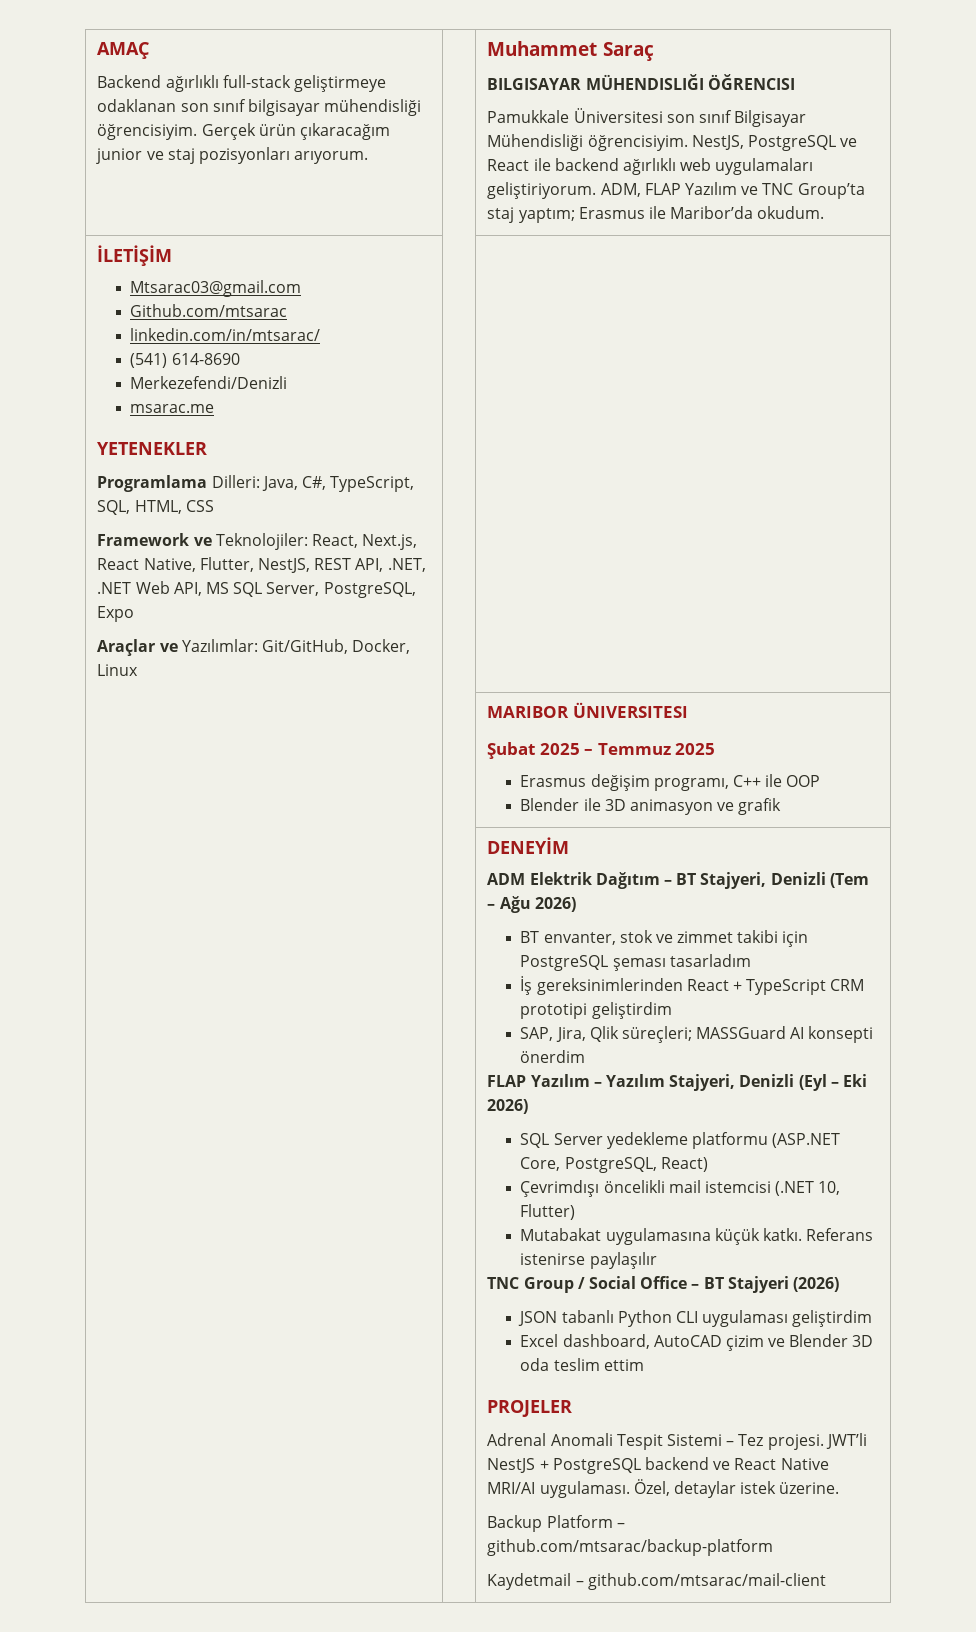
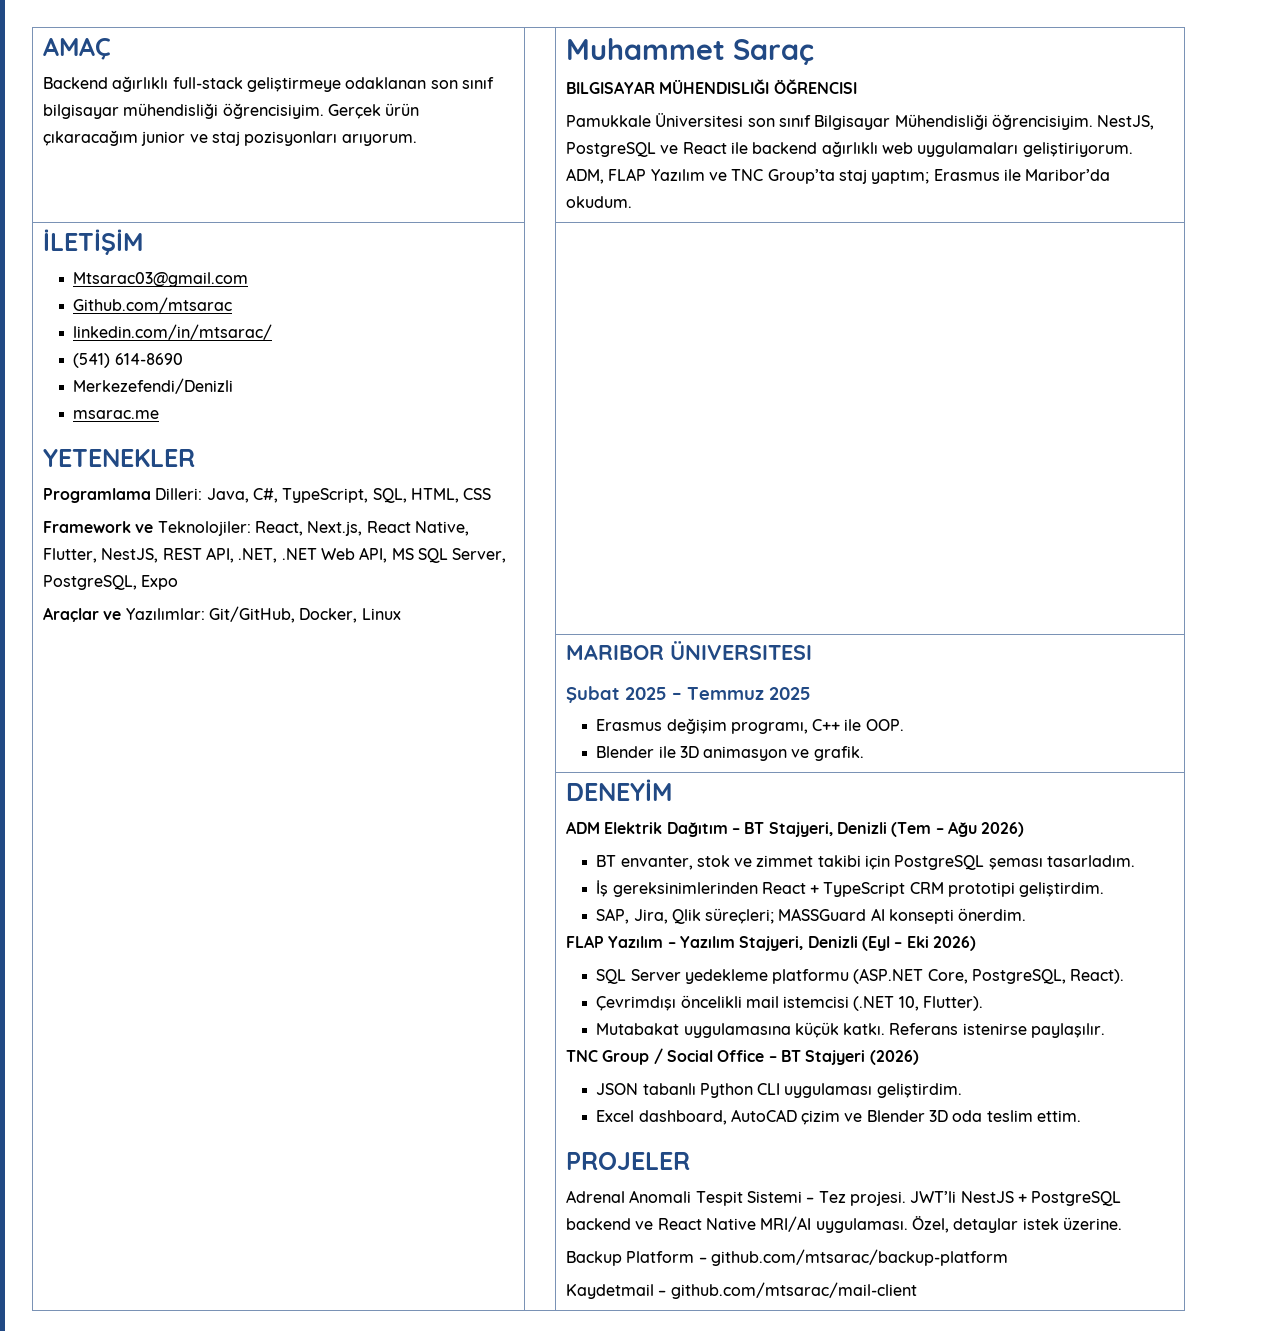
[786,775,821,787] OOP -> [865,719,904,731] OOP.
[738,798,782,815] grafik -> [813,746,864,761] grafik.
[669,954,751,967] tasarladım -> [1047,855,1136,867] tasarladım.
[591,1002,672,1019] geliştirdim -> [1019,882,1105,897] geliştirdim.
[520,1050,586,1063] önerdim -> [958,908,1027,921] önerdim.
[660,1157,708,1172] React) -> [1070,969,1125,984] React).
[520,1204,576,1220] Flutter) -> [923,996,984,1011] Flutter).
[589,1252,657,1269] paylaşılır -> [1031,1023,1106,1038] paylaşılır.
[792,1310,873,1327] geliştirdim -> [876,1083,962,1098] geliştirdim.
[603,1359,644,1371] ettim -> [1037,1110,1082,1122] ettim.

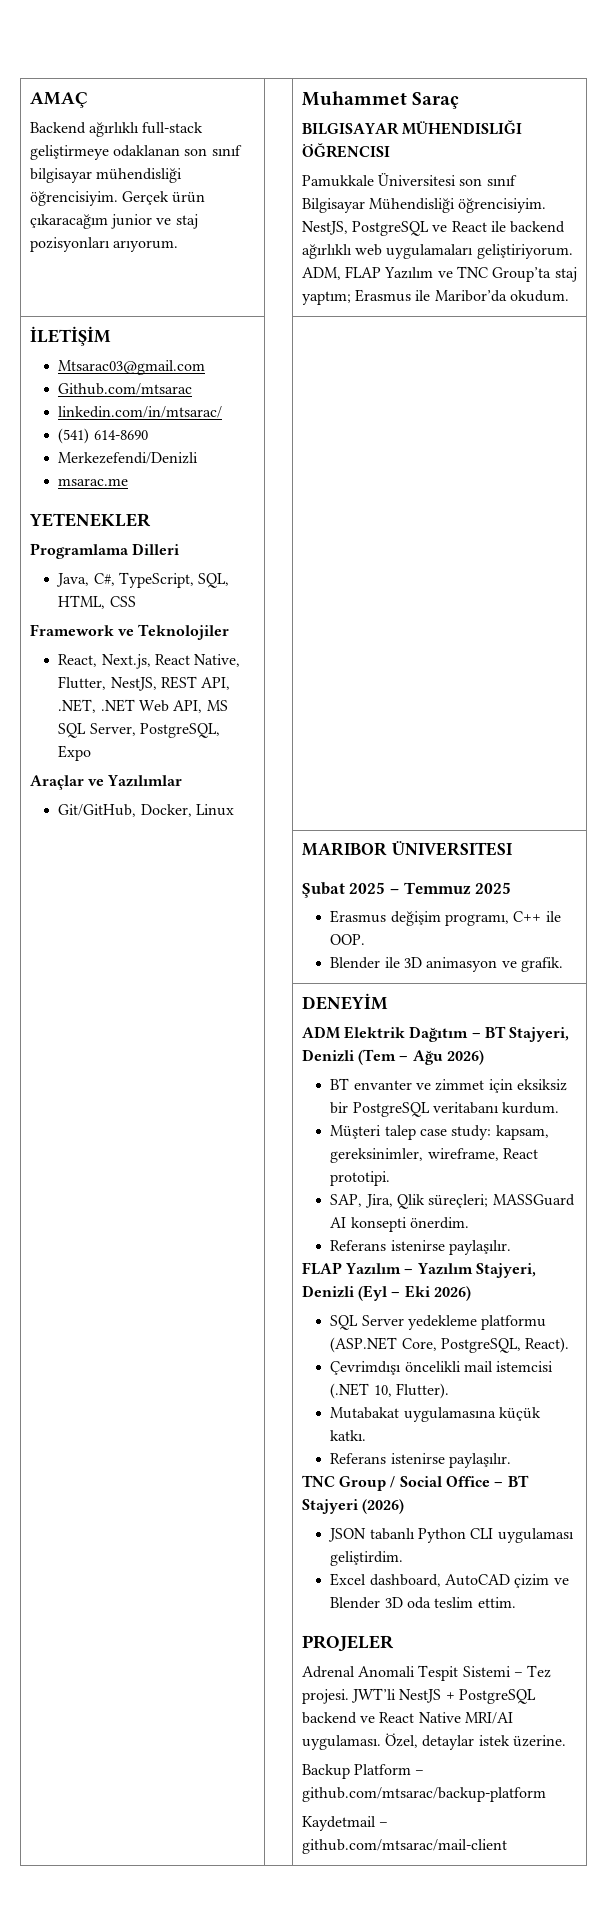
[155,488,203,500] Dilleri: -> [132,543,180,555] Dilleri //
[157,521,251,536] Teknolojiler: -> [138,624,230,640] Teknolojiler //
[125,608,205,620] Yazılımlar: -> [107,775,183,787] Yazılımlar //
[620,855,1136,870] [596,880,1105,897] envanter, stok ve zimmet takibi için PostgreSQL şeması tasarladım. // İş gereksinimlerinden React + TypeScript CRM prototipi geliştirdim. -> [353,1079,568,1093] [330,1102,560,1117] [330,1125,549,1140] [330,1148,539,1163] [330,1171,391,1186] envanter ve zimmet için eksiksiz bir PostgreSQL veritabanı kurdum. // Müşteri talep case study: kapsam, gereksinimler, wireframe, React prototipi.
(1027, 914) none -> [330,1240,512,1255] // Referans istenirse paylaşılır.
(886, 1029) none -> (367, 1435) //

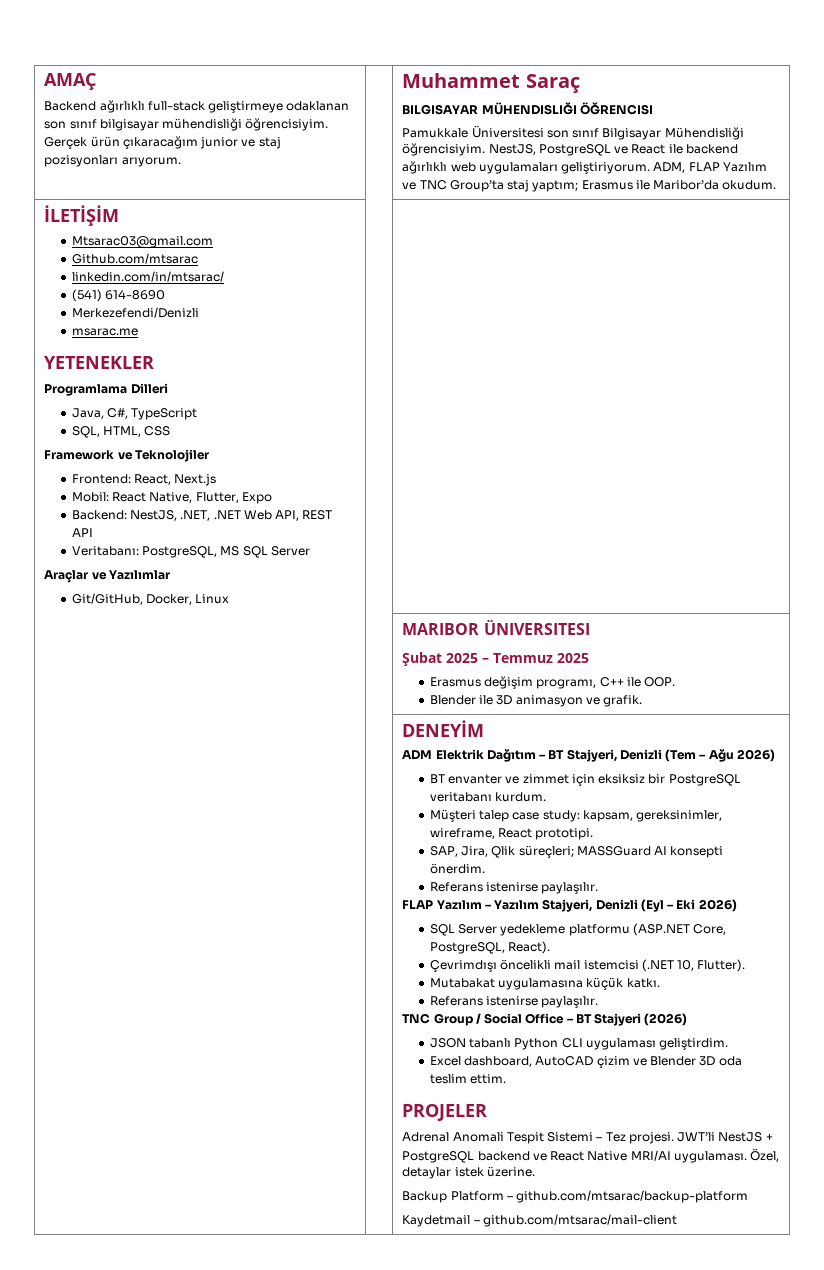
[119,572,195,588] TypeScript, -> [131,408,198,420] TypeScript //
[58,654,241,669] [58,676,231,691] [58,699,228,713] [58,723,221,738] [58,745,92,761] React, Next.js, React Native, Flutter, NestJS, REST API, .NET, .NET Web API, MS SQL Server, PostgreSQL, Expo -> [71,474,217,486] [71,492,272,504] [71,510,333,521] [71,528,93,537] [71,546,310,558] Frontend: React, Next.js // Mobil: React Native, Flutter, Expo // Backend: NestJS, .NET, .NET Web API, REST API // Veritabanı: PostgreSQL, MS SQL Server

